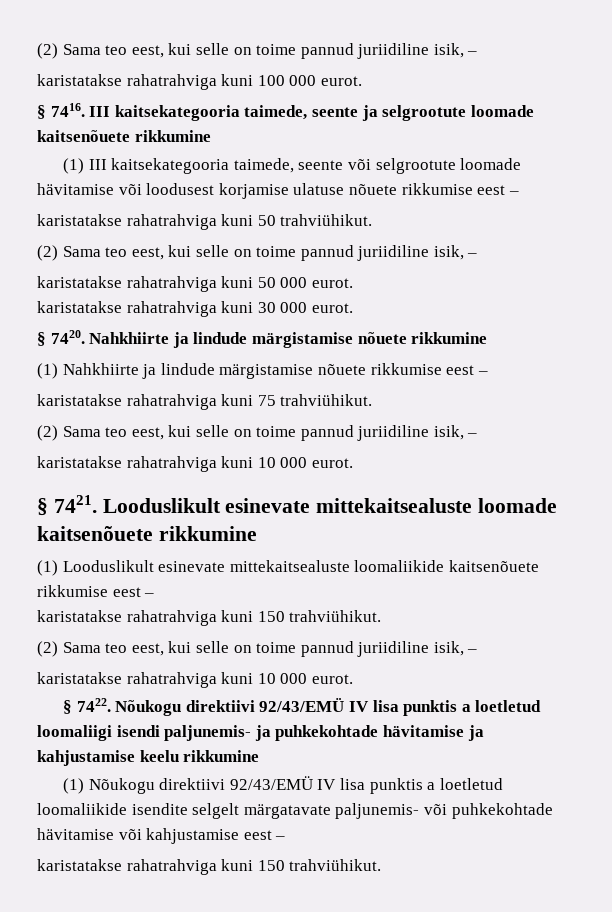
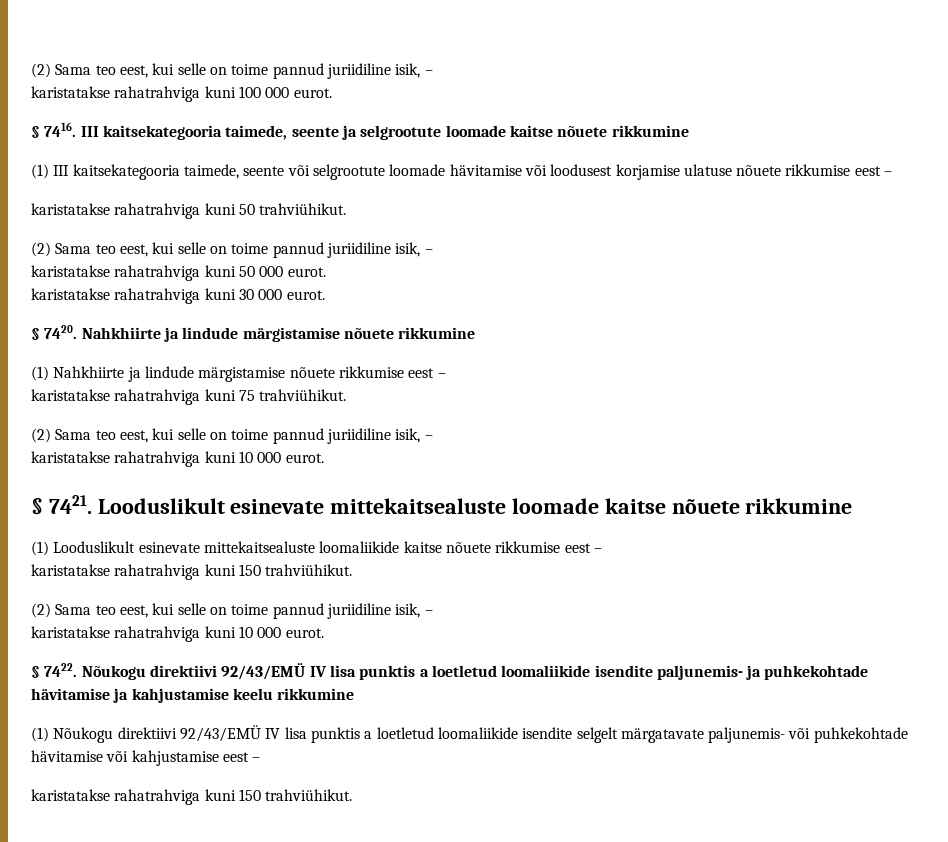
[37,130,130,142] kaitsenõuete -> [509,125,608,137] kaitse nõuete
[37,526,153,541] kaitsenõuete -> [604,498,740,514] kaitse nõuete
[448,560,539,572] kaitsenõuete -> [403,541,491,553] kaitse nõuete
[37,725,160,741] loomaliigi isendi -> [501,665,653,677] loomaliikide isendite

